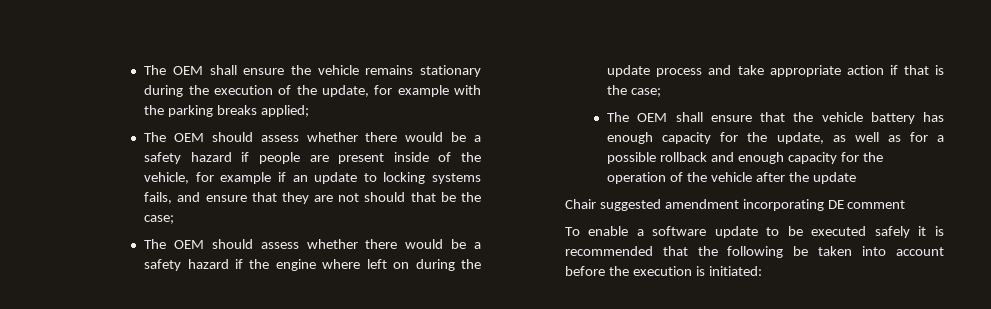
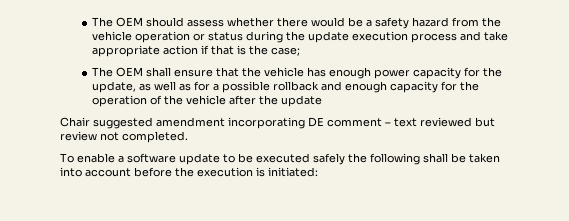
[144,65,481,77] [144,85,482,97] [144,105,309,117] [144,132,482,142] [144,152,482,164] [144,172,482,184] [144,192,481,204] [144,215,175,224] [144,239,482,249] [144,259,410,271] The OEM shall ensure the vehicle remains stationary during the execution of the update, for example with the parking breaks applied; // The OEM should assess whether there would be a safety hazard if people are present inside of the vehicle, for example if an update to locking systems fails, and ensure that they are not should that be the case; // The OEM should assess whether there would be a safety hazard if the engine where left on -> [92,17,502,29] [92,31,244,43] The OEM should assess whether there would be a safety hazard from the vehicle operation or status
(651, 71) none -> [352,31,409,41] execution
[870,112,915,124] battery -> (305, 72) none
(654, 138) none -> [374,69,411,79] power
(906, 204) none -> [385,117,496,127] [60,131,189,143] – text reviewed but review not completed.
[918,226,944,236] [564,246,688,256] it is recommended that -> (346, 159) none
(784, 252) none -> [423,153,449,163] shall

